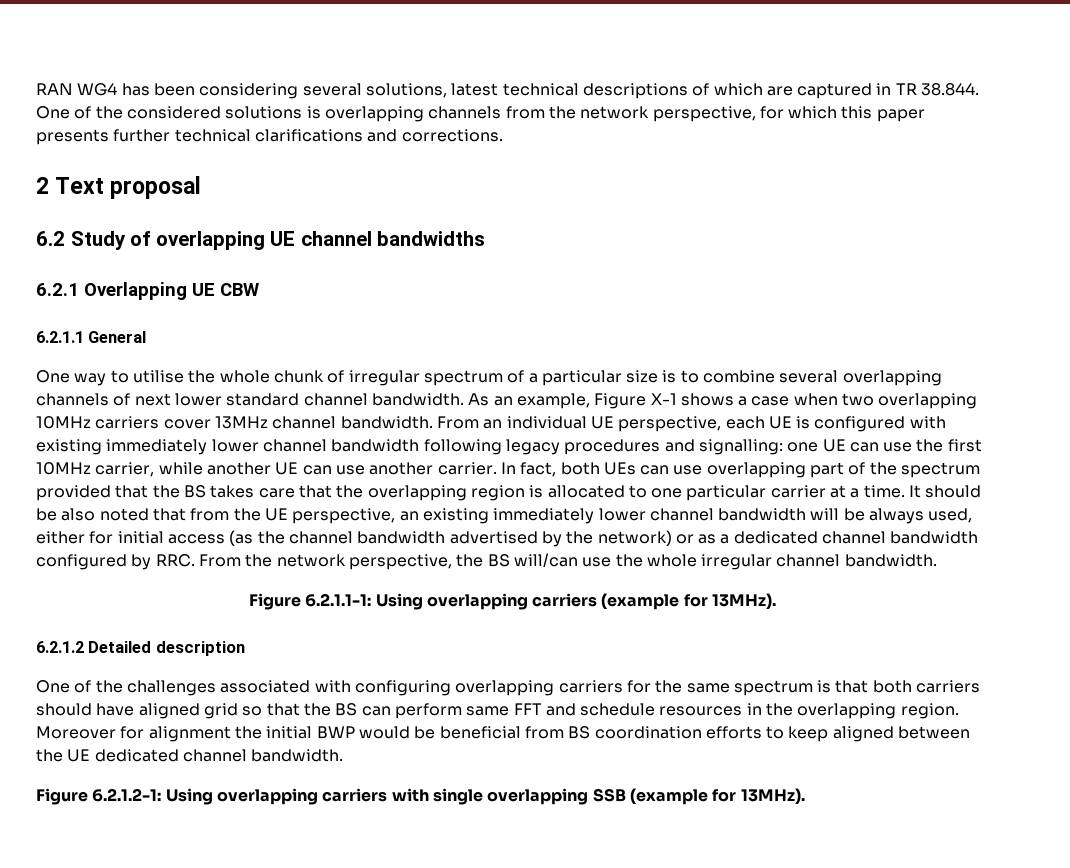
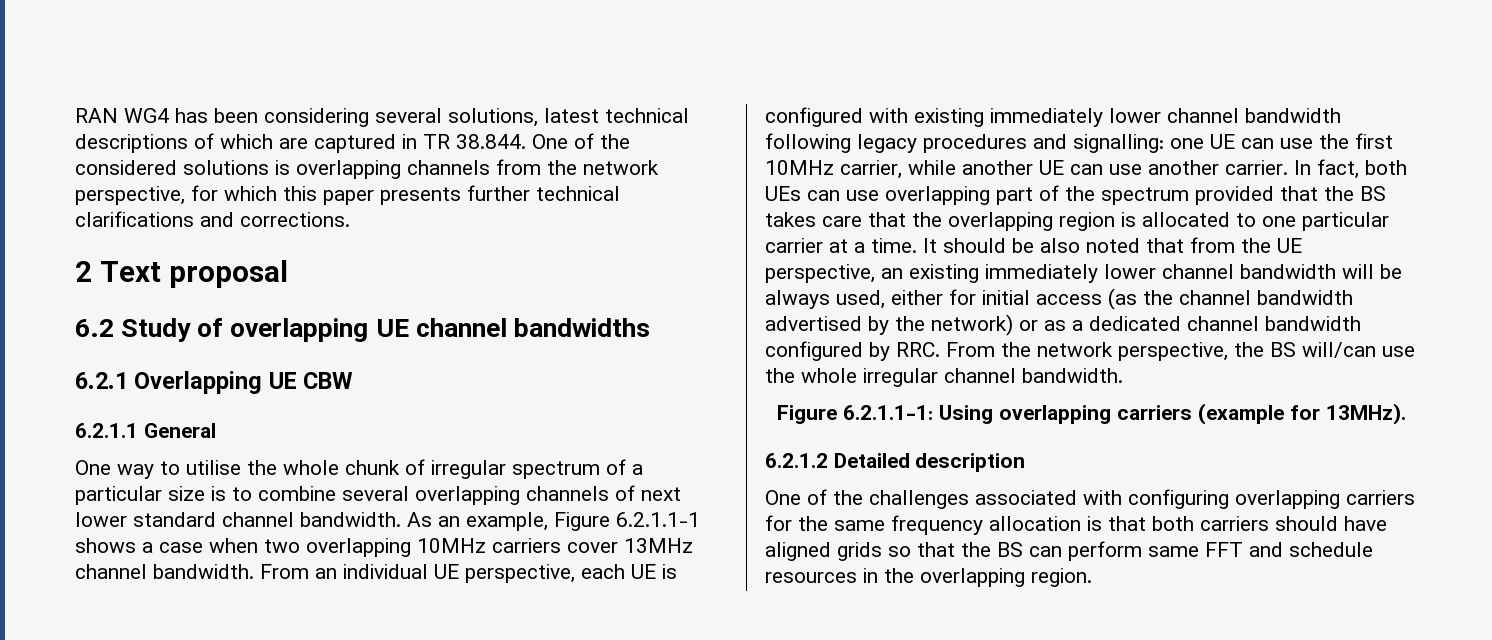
[650,393,677,405] X-1 -> [616,512,700,527] 6.2.1.1-1
[733,680,813,696] spectrum -> [891,515,1081,535] frequency allocation
[203,703,238,719] grid -> [837,542,882,561] grids
[36,726,971,742] [36,749,344,762] [36,788,805,805] Moreover for alignment the initial BWP would be beneficial from BS coordination efforts to keep aligned between the UE dedicated channel bandwidth. // Figure 6.2.1.2-1: Using overlapping carriers with single overlapping SSB (example for 13MHz). -> (1092, 577) none

